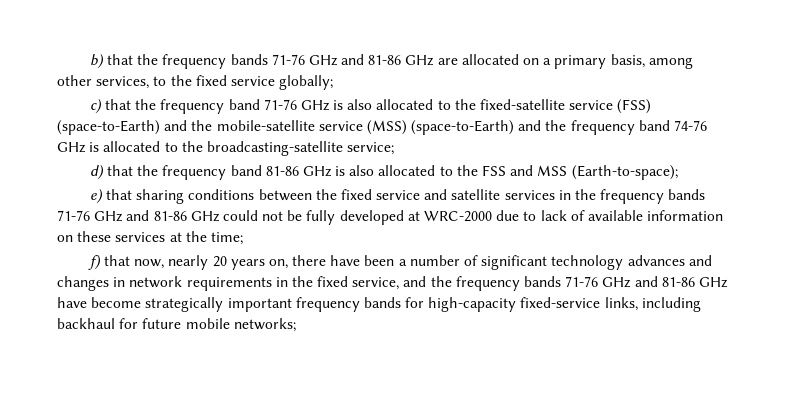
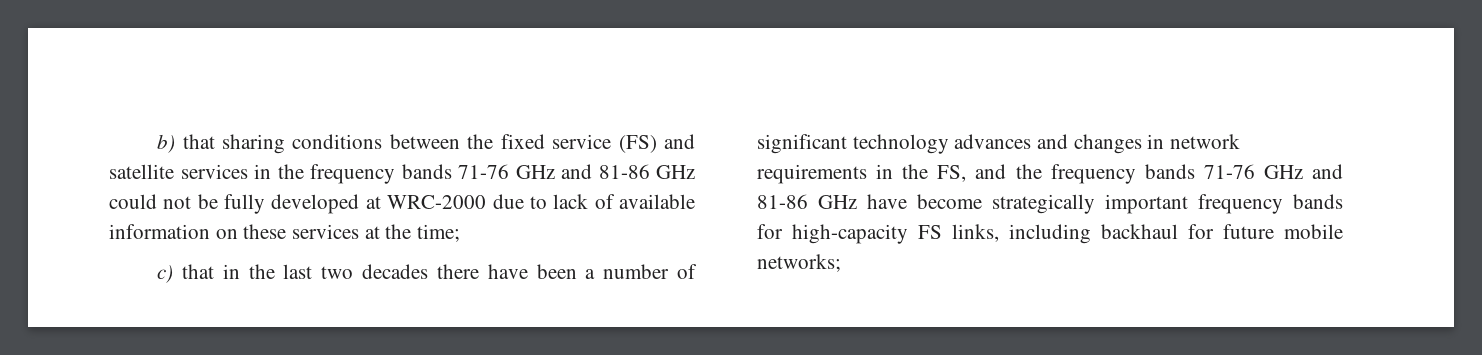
[137,54,693,69] [57,75,334,90] [89,99,652,114] [57,120,708,135] [57,141,395,156] [89,165,678,180] [89,189,132,204] the frequency bands 71-76 GHz and 81-86 GHz are allocated on a primary basis, among other services, to the fixed service globally; // c) that the frequency band 71-76 GHz is also allocated to the fixed-satellite service (FSS) (space-to-Earth) and the mobile-satellite service (MSS) (space-to-Earth) and the frequency band 74-76 GHz is allocated to the broadcasting-satellite service; // d) that the frequency band 81-86 GHz is also allocated to the FSS and MSS (Earth-to-space); // e) that -> (215, 141) none
(421, 195) none -> [618,135,657,153] (FS)
[87,255,288,270] f) that now, nearly 20 years on, -> [157,264,429,283] c) that in the last two decades
[317,276,400,290] fixed service, -> [937,165,967,182] FS,
[520,297,601,308] fixed-service -> [918,225,942,239] FS

